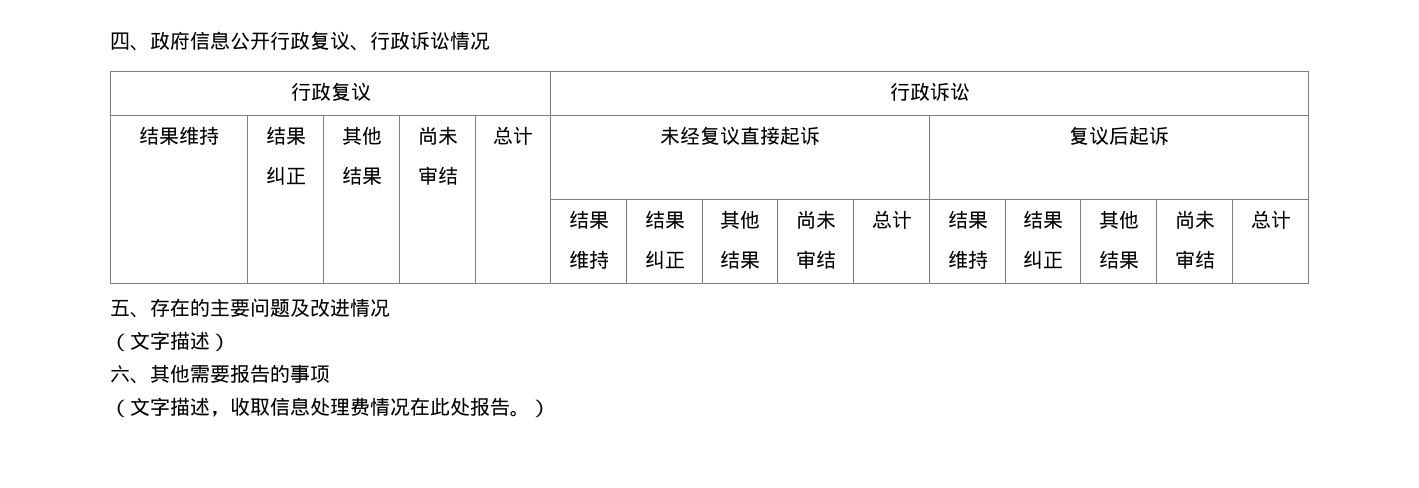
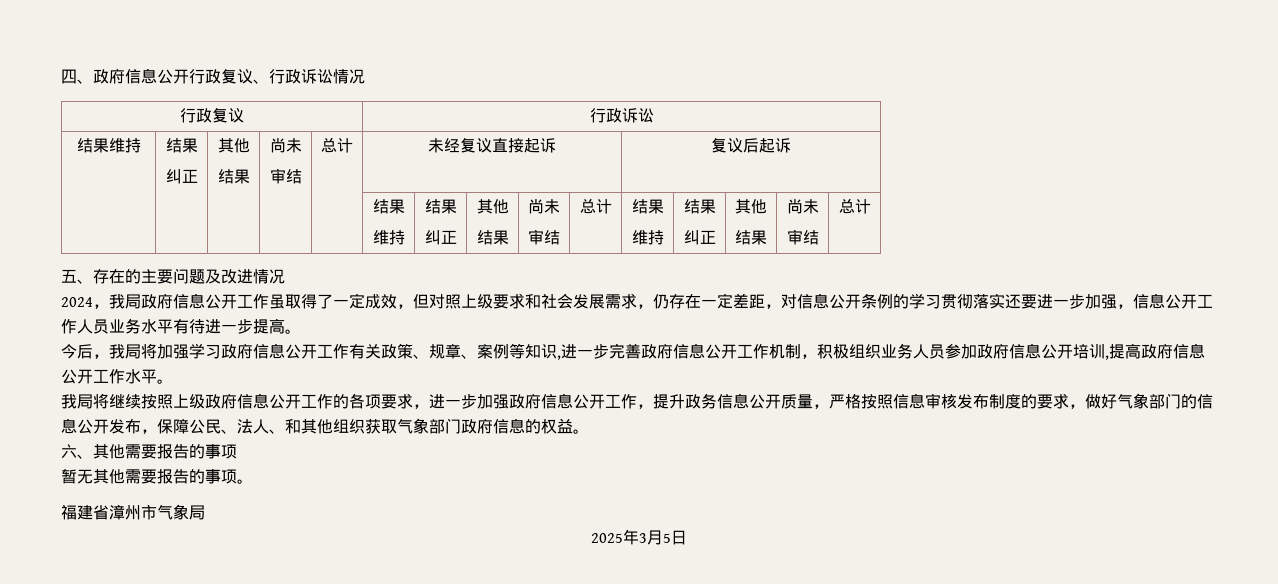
[110,331,230,352] （文字描述） -> [61,293,1213,309] [61,318,301,334] [61,343,1205,360] [61,369,173,384] [61,393,1213,409] [61,418,589,434] 2024，我局政府信息公开工作虽取得了一定成效，但对照上级要求和社会发展需求，仍存在一定差距，对信息公开条例的学习贯彻落实还要进一步加强，信息公开工作人员业务水平有待进一步提高。 // 今后，我局将加强学习政府信息公开工作有关政策、规章、案例等知识,进一步完善政府信息公开工作机制，积极组织业务人员参加政府信息公开培训,提高政府信息公开工作水平。 // 我局将继续按照上级政府信息公开工作的各项要求，进一步加强政府信息公开工作，提升政务信息公开质量，严格按照信息审核发布制度的要求，做好气象部门的信息公开发布，保障公民、法人、和其他组织获取气象部门政府信息的权益。
[110,397,550,418] （文字描述，收取信息处理费情况在此处报告。） -> [61,469,253,484] [61,504,205,520] [591,529,687,545] 暂无其他需要报告的事项。 // 福建省漳州市气象局 // 2025年3月5日

